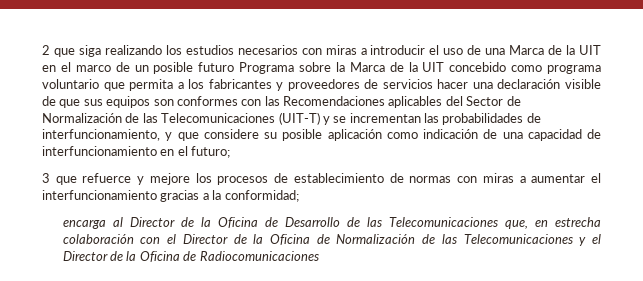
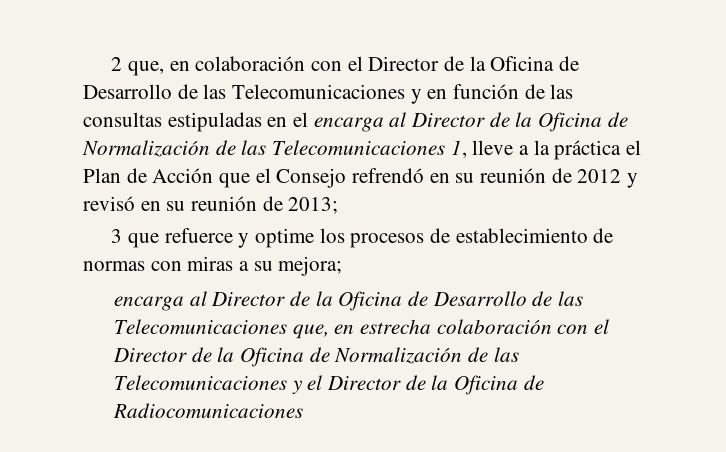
[53,45,602,57] [42,62,601,74] [42,79,602,91] [42,96,521,108] [42,112,541,125] [42,129,601,141] [42,146,231,158] que siga realizando los estudios necesarios con miras a introducir el uso de una Marca de la UIT en el marco de un posible futuro Programa sobre la Marca de la UIT concebido como programa voluntario que permita a los fabricantes y proveedores de servicios hacer una declaración visible de que sus equipos son conformes con las Recomendaciones aplicables del Sector de Normalización de las Telecomunicaciones (UIT-T) y se incrementan las probabilidades de interfuncionamiento, y que considere su posible aplicación como indicación de una capacidad de interfuncionamiento en el futuro; -> [127,56,579,76] [83,84,574,104] [83,112,628,132] [82,140,642,160] [83,168,639,188] [83,196,339,214] que, en colaboración con el Director de la Oficina de Desarrollo de las Telecomunicaciones y en función de las consultas estipuladas en el encarga al Director de la Oficina de Normalización de las Telecomunicaciones 1, lleve a la práctica el Plan de Acción que el Consejo refrendó en su reunión de 2012 y revisó en su reunión de 2013;
[149,173,190,185] mejore -> [254,228,314,248] optime
[531,173,601,183] [42,190,299,202] aumentar el interfuncionamiento gracias a la conformidad; -> [253,256,343,276] su mejora;

